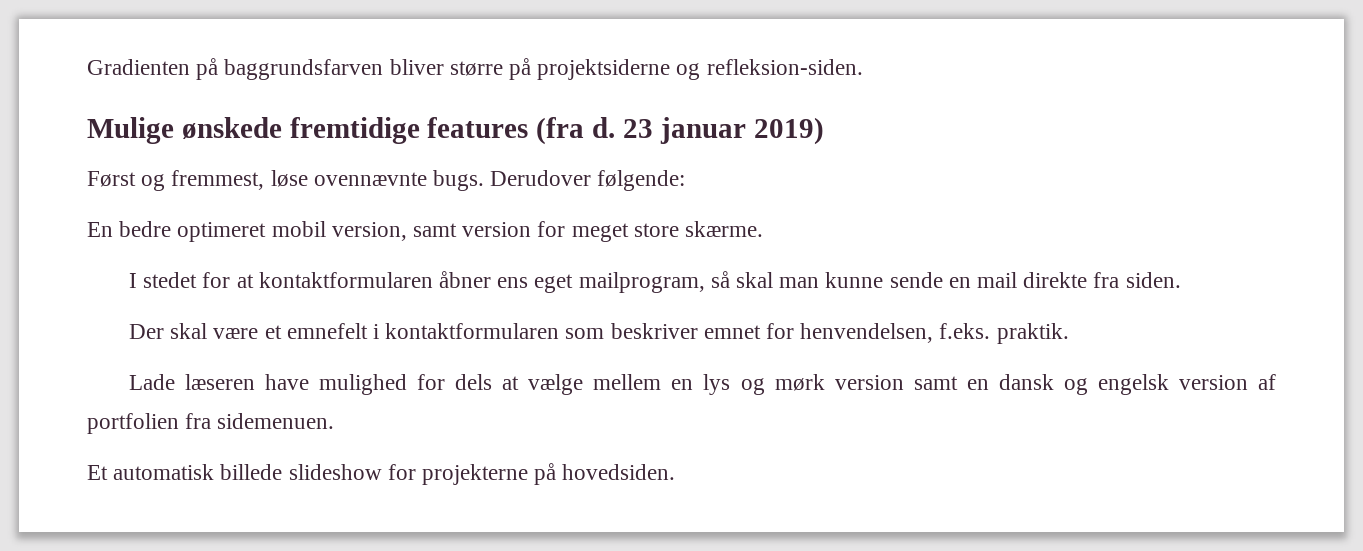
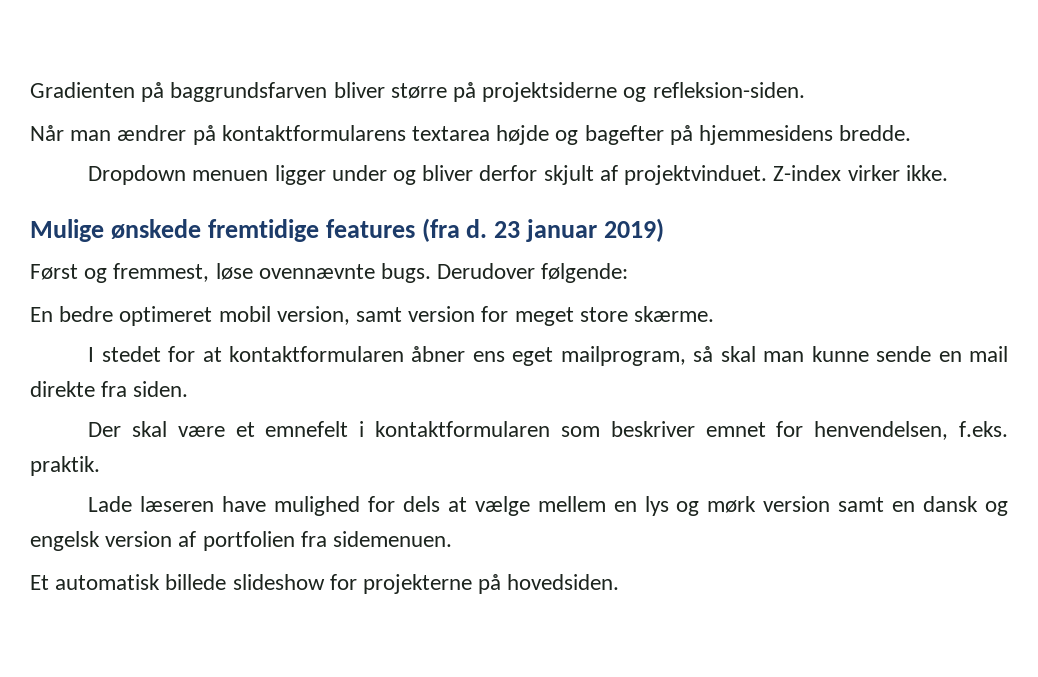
(863, 67) none -> [30,125,912,145] [88,165,948,185] // Når man ændrer på kontaktformularens textarea højde og bagefter på hjemmesidens bredde. // Dropdown menuen ligger under og bliver derfor skjult af projektvinduet. Z-index virker ikke.

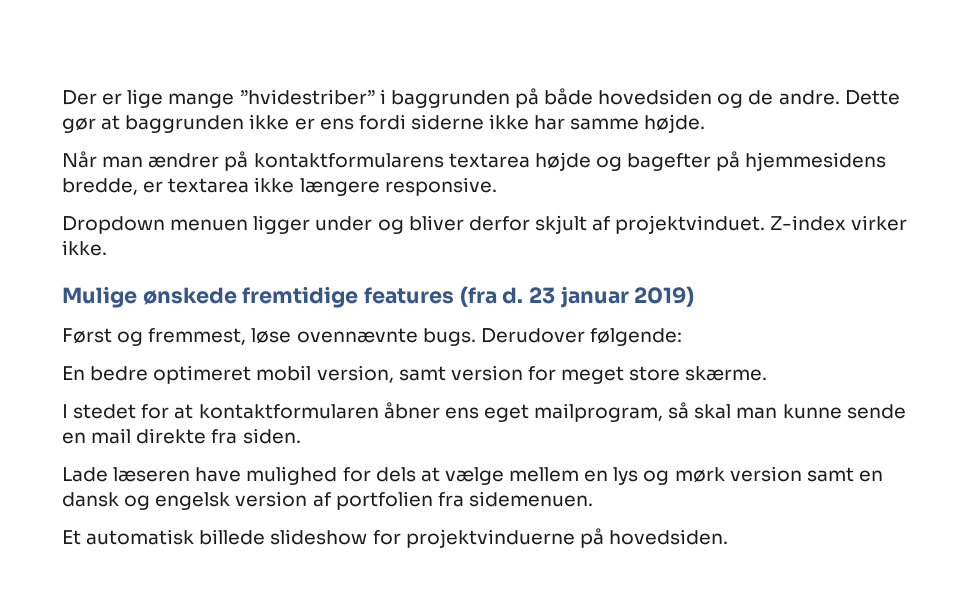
[30,82,805,102] Gradienten på baggrundsfarven bliver større på projektsiderne og refleksion-siden. -> [62,88,900,108] [62,114,706,133] Der er lige mange ”hvidestriber” i baggrunden på både hovedsiden og de andre. Dette gør at baggrunden ikke er ens fordi siderne ikke har samme højde.
[839,125,912,141] bredde. -> [62,177,497,196] bredde, er textarea ikke længere responsive.
[88,421,1008,440] [30,456,100,476] // Der skal være et emnefelt i kontaktformularen som beskriver emnet for henvendelsen, f.eks. praktik. -> (301, 436) none
[363,574,473,594] projekterne -> [405,529,575,548] projektvinduerne

